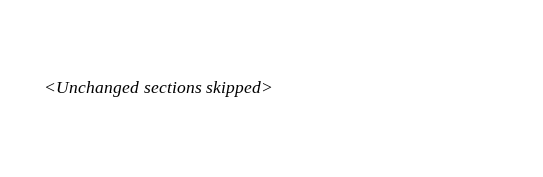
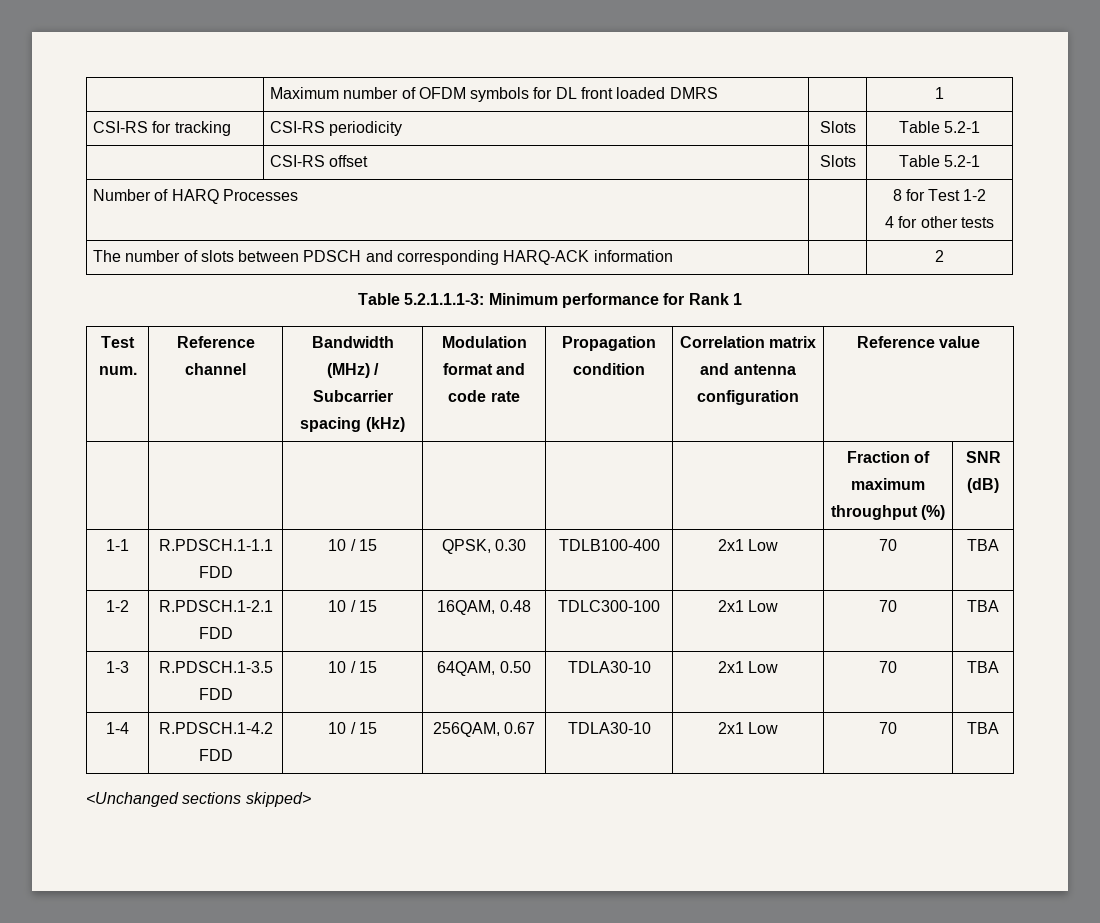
(44, 89) none -> [269,87,718,102] [935,87,944,99] [92,121,231,136] [269,121,403,136] [819,121,856,133] [898,121,981,133] [269,155,369,167] [819,155,856,167] [898,155,981,167] [92,189,298,204] [892,189,987,201] [885,216,994,228] [92,250,673,265] [935,250,944,262] [358,293,742,308] [101,336,135,348] [98,366,137,375] [176,336,255,348] [185,363,246,375] [311,336,394,348] [326,363,380,378] [312,390,393,402] [300,417,405,432] [441,336,527,348] [442,363,526,375] [448,390,520,402] [562,336,656,351] [573,363,645,375] [679,336,817,348] [700,363,796,375] [697,390,799,405] [856,336,981,348] [846,451,931,463] [851,478,925,490] [830,505,946,520] [965,451,1001,463] [967,478,999,493] [106,539,129,551] [158,539,273,551] [198,566,233,578] [328,539,377,551] [441,539,527,554] [558,539,660,551] [717,539,779,551] [879,539,897,551] [967,539,999,551] [106,600,129,612] [158,600,273,612] [198,627,233,639] [328,600,377,612] [437,600,531,615] [558,600,660,612] [717,600,779,612] [879,600,897,612] [967,600,999,612] [106,661,129,673] [158,661,273,673] [198,688,233,700] [328,661,377,673] [437,661,531,676] [567,661,651,673] [717,661,779,673] [879,661,897,673] [967,661,999,673] [106,722,129,734] [158,722,273,734] [198,749,233,761] [328,722,377,734] [432,722,536,737] [567,722,651,734] [717,722,779,734] [879,722,897,734] [967,722,999,734] | Maximum number of OFDM symbols for DL front loaded DMRS | | 1 // CSI-RS for tracking | CSI-RS periodicity | Slots | Table 5.2-1 // | CSI-RS offset | Slots | Table 5.2-1 // Number of HARQ Processes | | 8 for Test 1-2 // 4 for other tests // The number of slots between PDSCH and corresponding HARQ-ACK information | | 2 // Table 5.2.1.1.1-3: Minimum performance for Rank 1 // Test num. | Reference channel | Bandwidth (MHz) / Subcarrier spacing (kHz) | Modulation format and code rate | Propagation condition | Correlation matrix and antenna configuration | Reference value // | | | | | | Fraction of maximum throughput (%) | SNR (dB) // 1-1 | R.PDSCH.1-1.1 FDD | 10 / 15 | QPSK, 0.30 | TDLB100-400 | 2x1 Low | 70 | TBA // 1-2 | R.PDSCH.1-2.1 FDD | 10 / 15 | 16QAM, 0.48 | TDLC300-100 | 2x1 Low | 70 | TBA // 1-3 | R.PDSCH.1-3.5 FDD | 10 / 15 | 64QAM, 0.50 | TDLA30-10 | 2x1 Low | 70 | TBA // 1-4 | R.PDSCH.1-4.2 FDD | 10 / 15 | 256QAM, 0.67 | TDLA30-10 | 2x1 Low | 70 | TBA //

